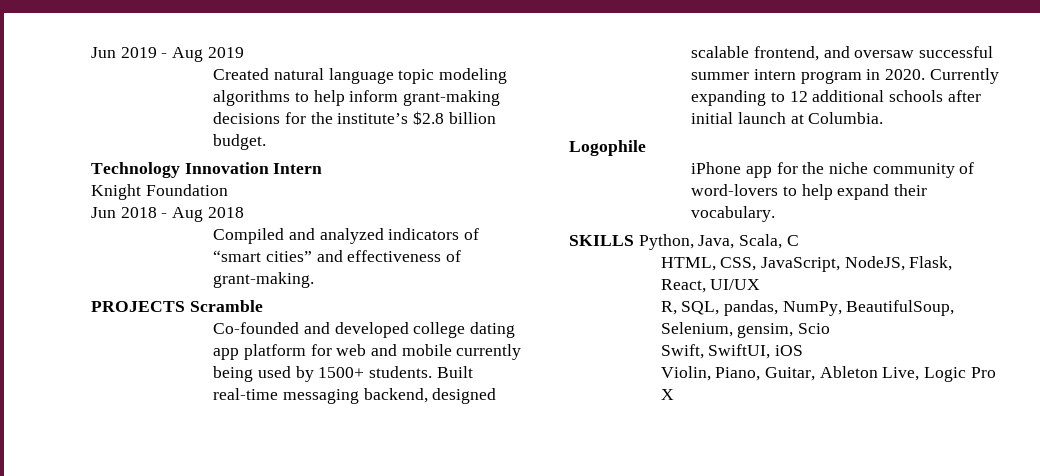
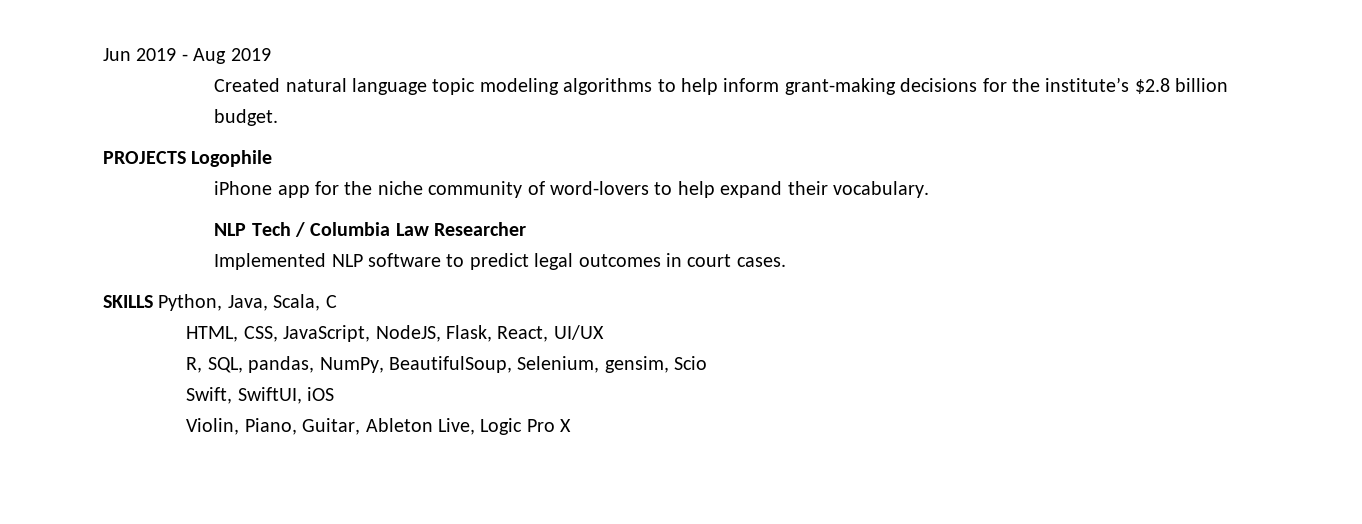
[91,162,323,178] [91,184,228,200] [91,207,244,222] [213,228,479,244] [213,250,461,262] [213,272,315,288] [91,300,263,312] [213,322,515,338] [213,344,522,360] [213,366,473,382] [213,388,497,404] [691,46,993,61] [691,68,999,84] [691,90,981,106] [691,112,884,124] Technology Innovation Intern // Knight Foundation // Jun 2018 - Aug 2018 // Compiled and analyzed indicators of “smart cities” and effectiveness of grant-making. // PROJECTS Scramble // Co-founded and developed college dating app platform for web and mobile currently being used by 1500+ students. Built real-time messaging backend, designed scalable frontend, and oversaw successful summer intern program in 2020. Currently expanding to 12 additional schools after initial launch at Columbia. // -> [103,151,186,164] PROJECTS
(776, 214) none -> [214,222,527,237] [214,253,786,270] // NLP Tech / Columbia Law Researcher // Implemented NLP software to predict legal outcomes in court cases.

